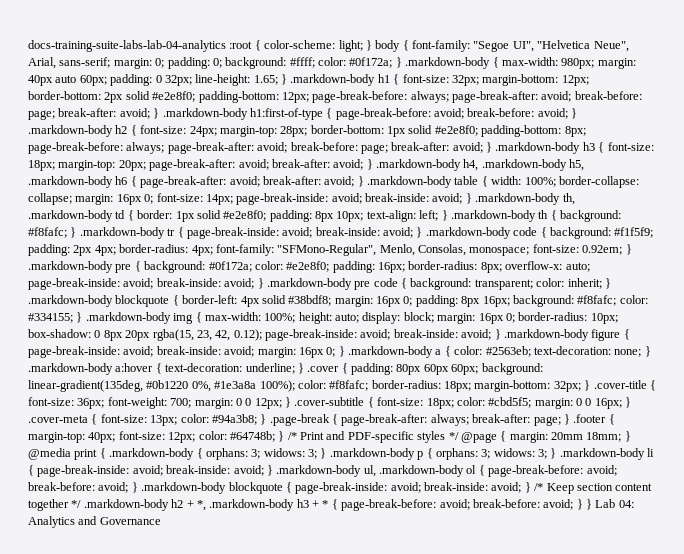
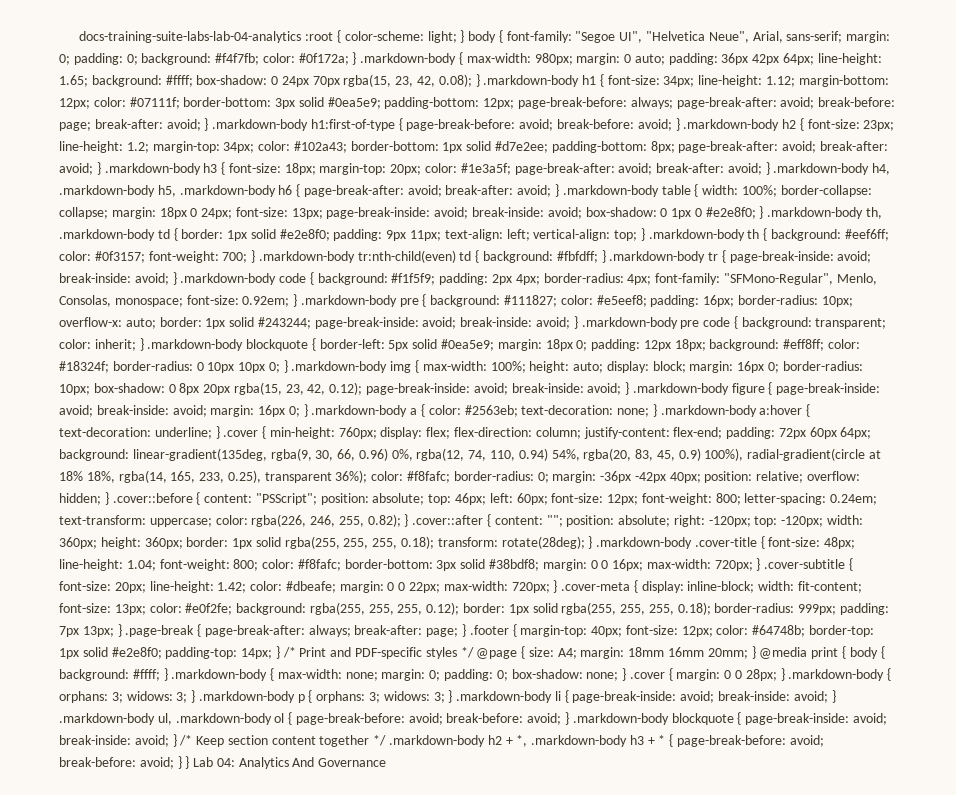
[289,57,315,68] #ffff; -> [215,53,260,65] #f4f7fb;
[28,74,278,86] 40px auto 60px; padding: 0 32px; line-height: 1.65; -> [624,53,882,65] [59,74,472,87] 0 auto; padding: 36px 42px 64px; line-height: 1.65; background: #ffff; box-shadow: 0 24px 70px rgba(15, 23, 42, 0.08);
[451,74,589,86] [28,91,196,103] 32px; margin-bottom: 12px; border-bottom: 2px solid #e2e8f0; -> [663,75,889,87] [59,97,381,109] 34px; line-height: 1.12; margin-bottom: 12px; color: #07111f; border-bottom: 3px solid #0ea5e9;
[189,126,308,137] 24px; margin-top: 28px; -> [863,120,895,131] [59,141,347,153] 23px; line-height: 1.2; margin-top: 34px; color: #102a43;
[434,125,478,136] #e2e8f0; -> [495,141,549,153] #d7e2ee;
[28,142,388,154] page-break-before: always; page-break-after: avoid; break-before: page; -> [678,141,817,153] page-break-after: avoid;
(146, 165) none -> [425,163,511,175] color: #1e3a5f;
[116,193,463,205] 16px 0; font-size: 14px; page-break-inside: avoid; break-inside: avoid; -> [159,207,756,219] 18px 0 24px; font-size: 13px; page-break-inside: avoid; break-inside: avoid; box-shadow: 0 1px 0 #e2e8f0;
[315,210,439,222] 8px 10px; text-align: left; -> [386,229,638,241] 9px 11px; text-align: left; vertical-align: top;
[28,227,67,238] #f8fafc; -> [844,229,889,241] [59,250,598,263] #eef6ff; color: #0f3157; font-weight: 700; } .markdown-body tr:nth-child(even) td { background: #fbfdff;
[208,261,330,272] #0f172a; color: #e2e8f0; -> [504,295,647,307] #111827; color: #e5eef8;
[480,262,502,273] 8px; -> [821,296,853,307] 10px;
(590, 267) none -> [159,317,311,329] border: 1px solid #243244;
[240,295,648,307] [28,313,73,323] 4px solid #38bdf8; margin: 16px 0; padding: 8px 16px; background: #f8fafc; color: #334155; -> [388,339,861,351] [59,361,280,373] 5px solid #0ea5e9; margin: 18px 0; padding: 12px 18px; background: #eff8ff; color: #18324f; border-radius: 0 10px 10px 0;
[351,363,543,375] [28,380,656,392] [28,397,632,409] [28,414,257,426] padding: 80px 60px 60px; background: linear-gradient(135deg, #0b1220 0%, #1e3a8a 100%); color: #f8fafc; border-radius: 18px; margin-bottom: 32px; } .cover-title { font-size: 36px; font-weight: 700; margin: 0 0 12px; } .cover-subtitle { font-size: 18px; color: #cbd5f5; margin: 0 0 16px; } .cover-meta { font-size: 13px; color: #94a3b8; -> [269,427,872,439] [59,448,882,461] [59,470,861,483] [59,492,878,505] [59,514,864,527] [59,536,856,549] [59,558,854,571] [59,580,863,593] [59,602,890,615] [59,626,114,637] min-height: 760px; display: flex; flex-direction: column; justify-content: flex-end; padding: 72px 60px 64px; background: linear-gradient(135deg, rgba(9, 30, 66, 0.96) 0%, rgba(12, 74, 110, 0.94) 54%, rgba(20, 83, 45, 0.9) 100%), radial-gradient(circle at 18% 18%, rgba(14, 165, 233, 0.25), transparent 36%); color: #f8fafc; border-radius: 0; margin: -36px -42px 40px; position: relative; overflow: hidden; } .cover::before { content: "PSScript"; position: absolute; top: 46px; left: 60px; font-size: 12px; font-weight: 800; letter-spacing: 0.24em; text-transform: uppercase; color: rgba(226, 246, 255, 0.82); } .cover::after { content: ""; position: absolute; right: -120px; top: -120px; width: 360px; height: 360px; border: 1px solid rgba(255, 255, 255, 0.18); transform: rotate(28deg); } .markdown-body .cover-title { font-size: 48px; line-height: 1.04; font-weight: 800; color: #f8fafc; border-bottom: 3px solid #38bdf8; margin: 0 0 16px; max-width: 720px; } .cover-subtitle { font-size: 20px; line-height: 1.42; color: #dbeafe; margin: 0 0 22px; max-width: 720px; } .cover-meta { display: inline-block; width: fit-content; font-size: 13px; color: #e0f2fe; background: rgba(255, 255, 255, 0.12); border: 1px solid rgba(255, 255, 255, 0.18); border-radius: 999px; padding: 7px 13px;
(275, 436) none -> [809,625,875,637] [59,647,273,659] border-top: 1px solid #e2e8f0; padding-top: 14px;
[509,431,631,443] [28,448,106,460] margin: 20mm 18mm; } @media print { -> [528,646,885,659] [59,668,785,681] size: A4; margin: 18mm 16mm 20mm; } @media print { body { background: #ffff; } .markdown-body { max-width: none; margin: 0; padding: 0; box-shadow: none; } .cover { margin: 0 0 28px; }
[78,516,98,525] and -> [292,757,315,767] And

